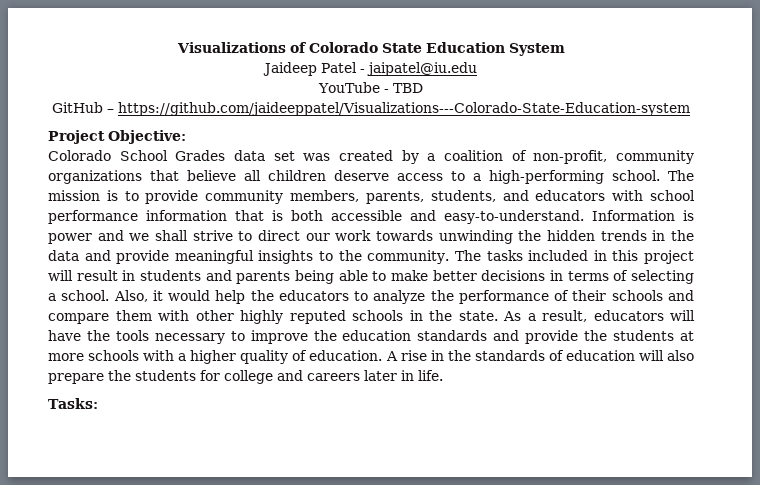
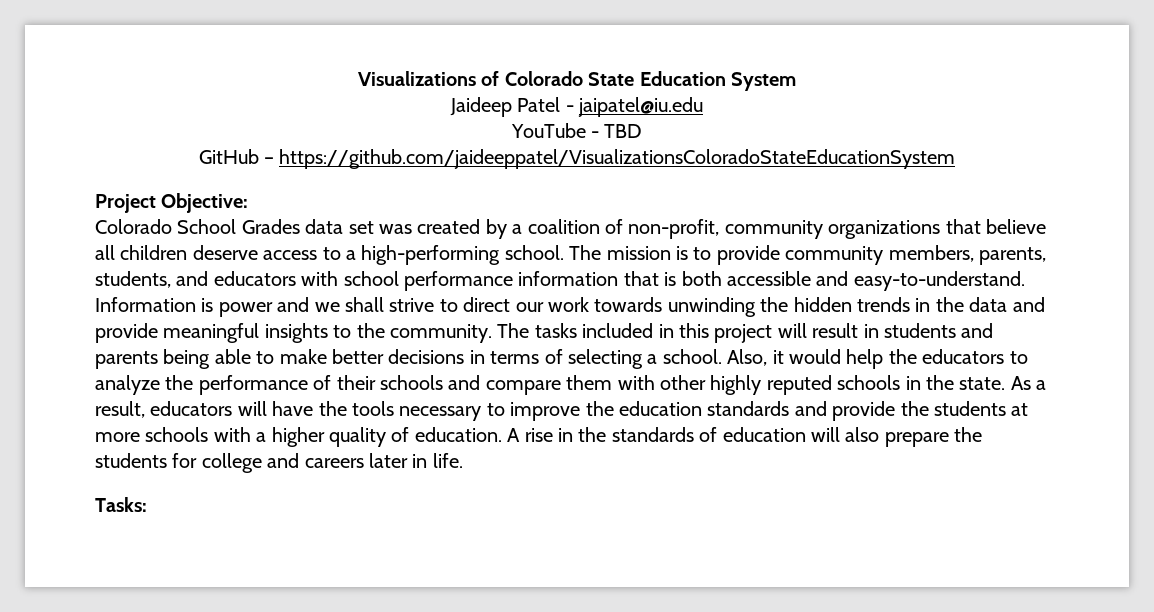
[118,102,690,116] https://github.com/jaideeppatel/Visualizations---Colorado-State-Education-system -> [279,149,956,169] https://github.com/jaideeppatel/VisualizationsColoradoStateEducationSystem

